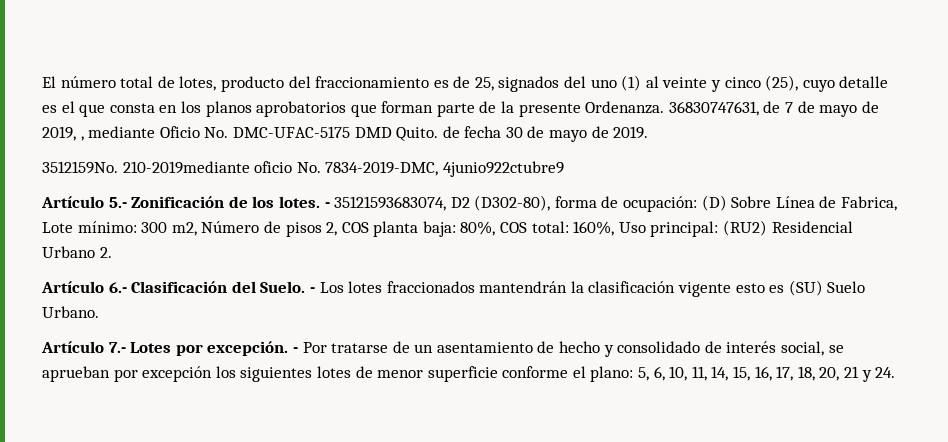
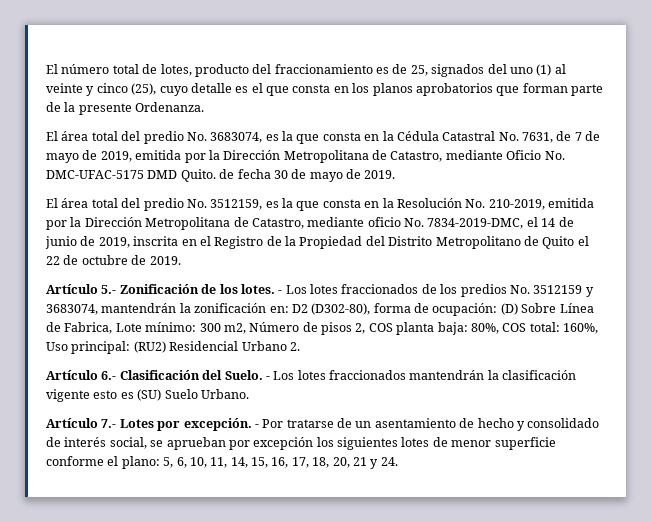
[668,101,759,116] 36830747631, -> [46,131,553,144] // El área total del predio No. 3683074, es la que consta en la Cédula Catastral No. 7631,
[80,136,84,141] , -> [135,150,443,163] emitida por la Dirección Metropolitana de Catastro,
[42,161,564,177] 3512159No. 210-2019mediante oficio No. 7834-2019-DMC, 4junio922ctubre9 -> [46,198,594,211] [46,217,574,230] [45,236,589,249] [46,255,181,265] El área total del predio No. 3512159, es la que consta en la Resolución No. 210-2019, emitida por la Dirección Metropolitana de Catastro, mediante oficio No. 7834-2019-DMC, el 14 de junio de 2019, inscrita en el Registro de la Propiedad del Distrito Metropolitano de Quito el 22 de octubre de 2019.
[334,196,447,211] 35121593683074, -> [285,284,594,297] [46,303,289,315] Los lotes fraccionados de los predios No. 3512159 y 3683074, mantendrán la zonificación en:

